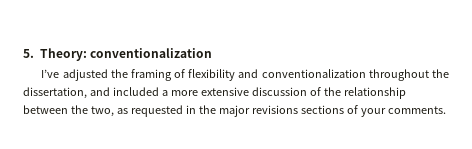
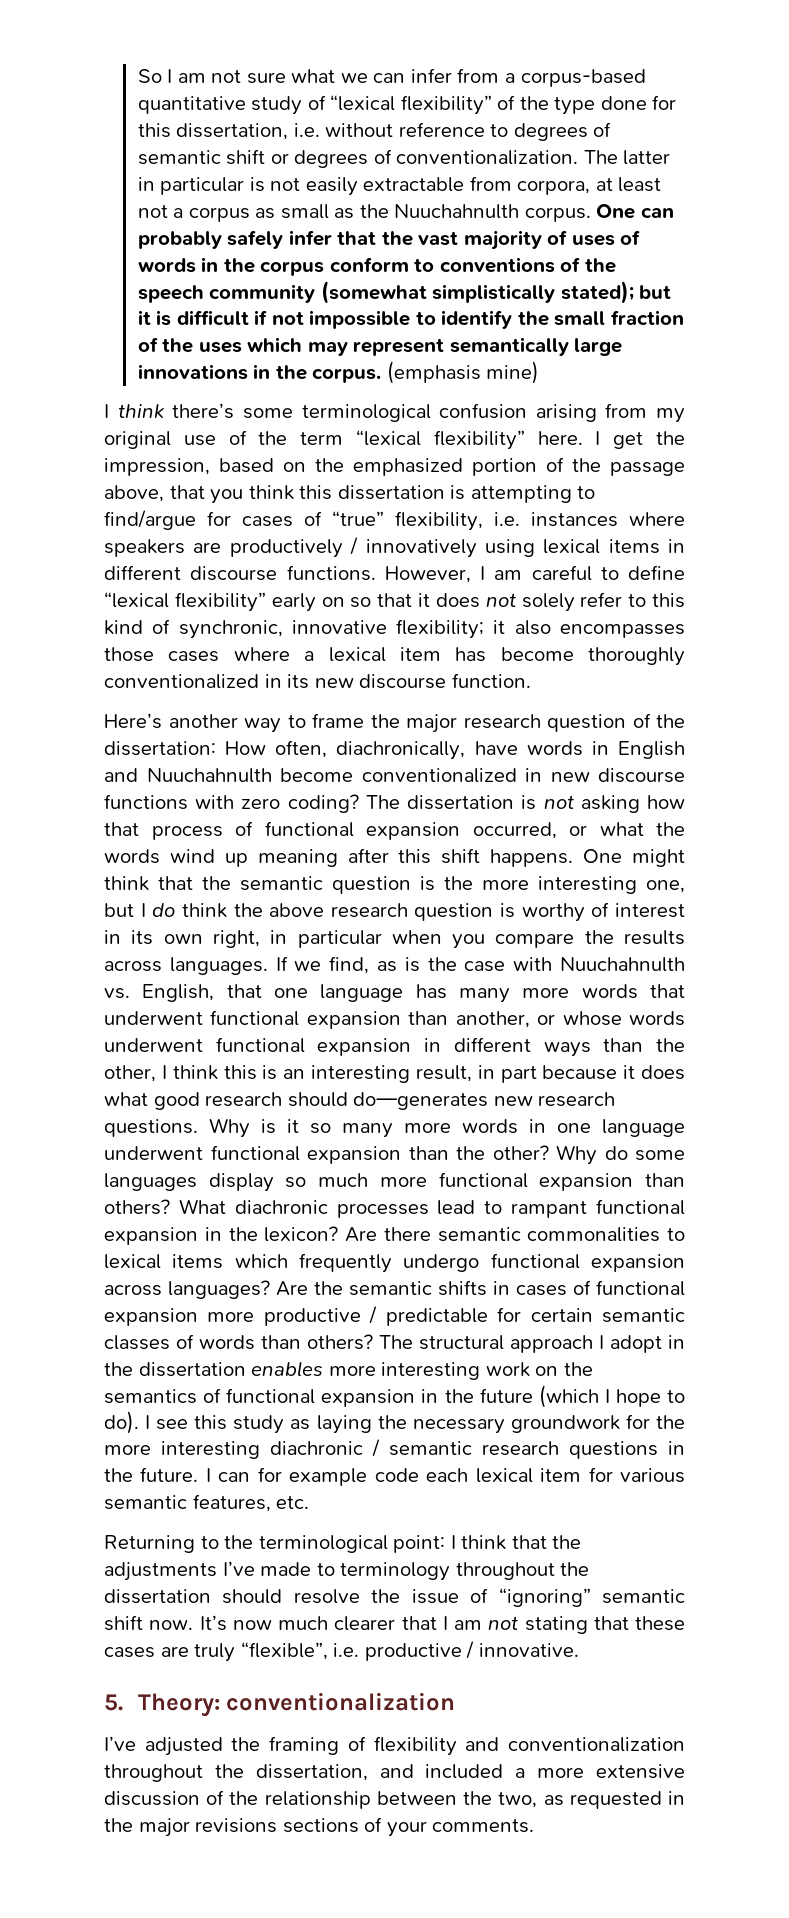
(23, 53) none -> [137,68,646,87] [137,95,677,115] [137,122,612,141] [137,149,671,168] [137,176,662,196] [137,204,674,222] [137,230,641,250] [137,257,616,276] [137,281,672,304] [137,310,684,329] [137,337,623,356] [137,361,540,384] [104,403,685,423] [104,430,685,450] [104,457,685,476] [104,485,596,504] [104,510,685,531] [104,537,685,558] [104,565,685,583] [104,592,685,612] [104,619,685,639] [104,647,685,666] [104,673,531,689] [104,713,685,733] [104,740,686,760] [104,768,685,783] [104,794,685,813] [104,821,685,840] [104,848,686,867] [104,876,685,894] [104,902,685,922] [104,930,685,949] [104,956,686,975] [104,984,685,1003] [104,1010,686,1029] [104,1037,685,1057] [104,1065,685,1083] [104,1092,616,1110] [104,1118,685,1138] [104,1145,685,1165] [104,1172,685,1192] [104,1199,685,1218] [104,1226,685,1245] [104,1253,685,1273] [104,1280,685,1299] [104,1306,686,1326] [104,1334,685,1353] [104,1361,593,1380] [104,1385,686,1408] [104,1411,685,1434] [104,1439,685,1459] [104,1467,685,1486] [104,1494,310,1512] [104,1535,582,1553] [104,1561,590,1581] [104,1588,685,1607] [104,1615,685,1634] [104,1641,579,1662] So I am not sure what we can infer from a corpus-based quantitative study of “lexical flexibility” of the type done for this dissertation, i.e. without reference to degrees of semantic shift or degrees of conventionalization. The latter in particular is not easily extractable from corpora, at least not a corpus as small as the Nuuchahnulth corpus. One can probably safely infer that the vast majority of uses of words in the corpus conform to conventions of the speech community (somewhat simplistically stated); but it is difficult if not impossible to identify the small fraction of the uses which may represent semantically large innovations in the corpus. (emphasis mine) // I think there’s some terminological confusion arising from my original use of the term “lexical flexibility” here. I get the impression, based on the emphasized portion of the passage above, that you think this dissertation is attempting to find/argue for cases of “true” flexibility, i.e. instances where speakers are productively / innovatively using lexical items in different discourse functions. However, I am careful to define “lexical flexibility” early on so that it does not solely refer to this kind of synchronic, innovative flexibility; it also encompasses those cases where a lexical item has become thoroughly conventionalized in its new discourse function. // Here’s another way to frame the major research question of the dissertation: How often, diachronically, have words in English and Nuuchahnulth become conventionalized in new discourse functions with zero coding? The dissertation is not asking how that process of functional expansion occurred, or what the words wind up meaning after this shift happens. One might think that the semantic question is the more interesting one, but I do think the above research question is worthy of interest in its own right, in particular when you compare the results across languages. If we find, as is the case with Nuuchahnulth vs. English, that one language has many more words that underwent functional expansion than another, or whose words underwent functional expansion in different ways than the other, I think this is an interesting result, in part because it does what good research should do—generates new research questions. Why is it so many more words in one language underwent functional expansion than the other? Why do some languages display so much more functional expansion than others? What diachronic processes lead to rampant functional expansion in the lexicon? Are there semantic commonalities to lexical items which frequently undergo functional expansion across languages? Are the semantic shifts in cases of functional expansion more productive / predictable for certain semantic classes of words than others? The structural approach I adopt in the dissertation enables more interesting work on the semantics of functional expansion in the future (which I hope to do). I see this study as laying the necessary groundwork for the more interesting diachronic / semantic research questions in the future. I can for example code each lexical item for various semantic features, etc. // Returning to the terminological point: I think that the adjustments I’ve made to terminology throughout the dissertation should resolve the issue of “ignoring” semantic shift now. It’s now much clearer that I am not stating that these cases are truly “flexible”, i.e. productive / innovative. //

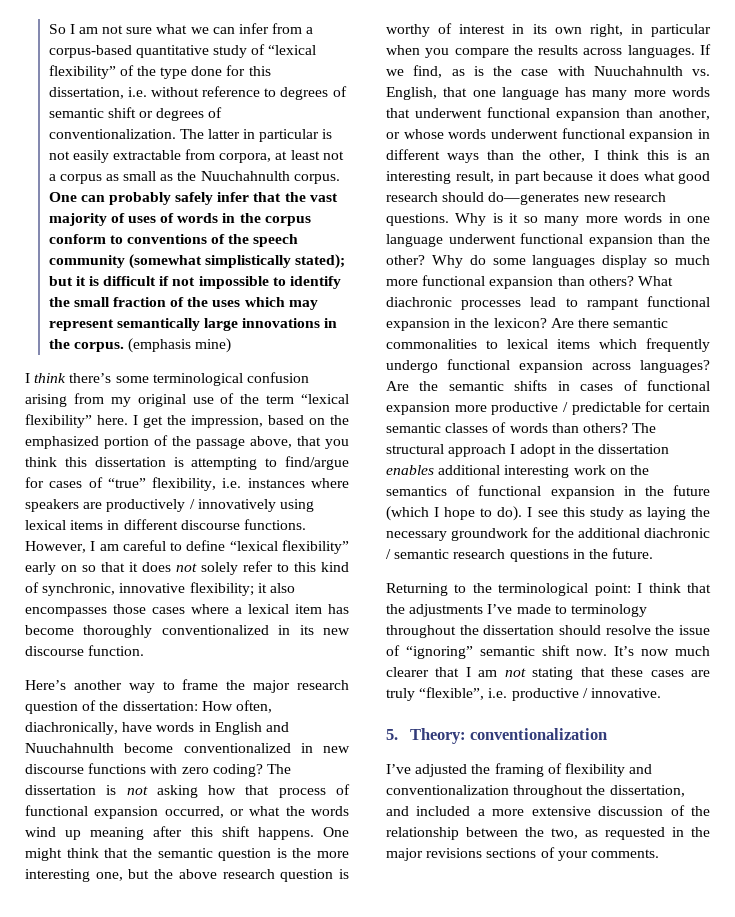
[140,903,227,918] I do think -> (150, 874) none
[328,1365,376,1376] more -> [438,465,501,475] additional
[104,1441,260,1459] more interesting -> [577,528,640,538] additional
[205,1467,685,1486] [104,1494,310,1512] I can for example code each lexical item for various semantic features, etc. -> (654, 553) none

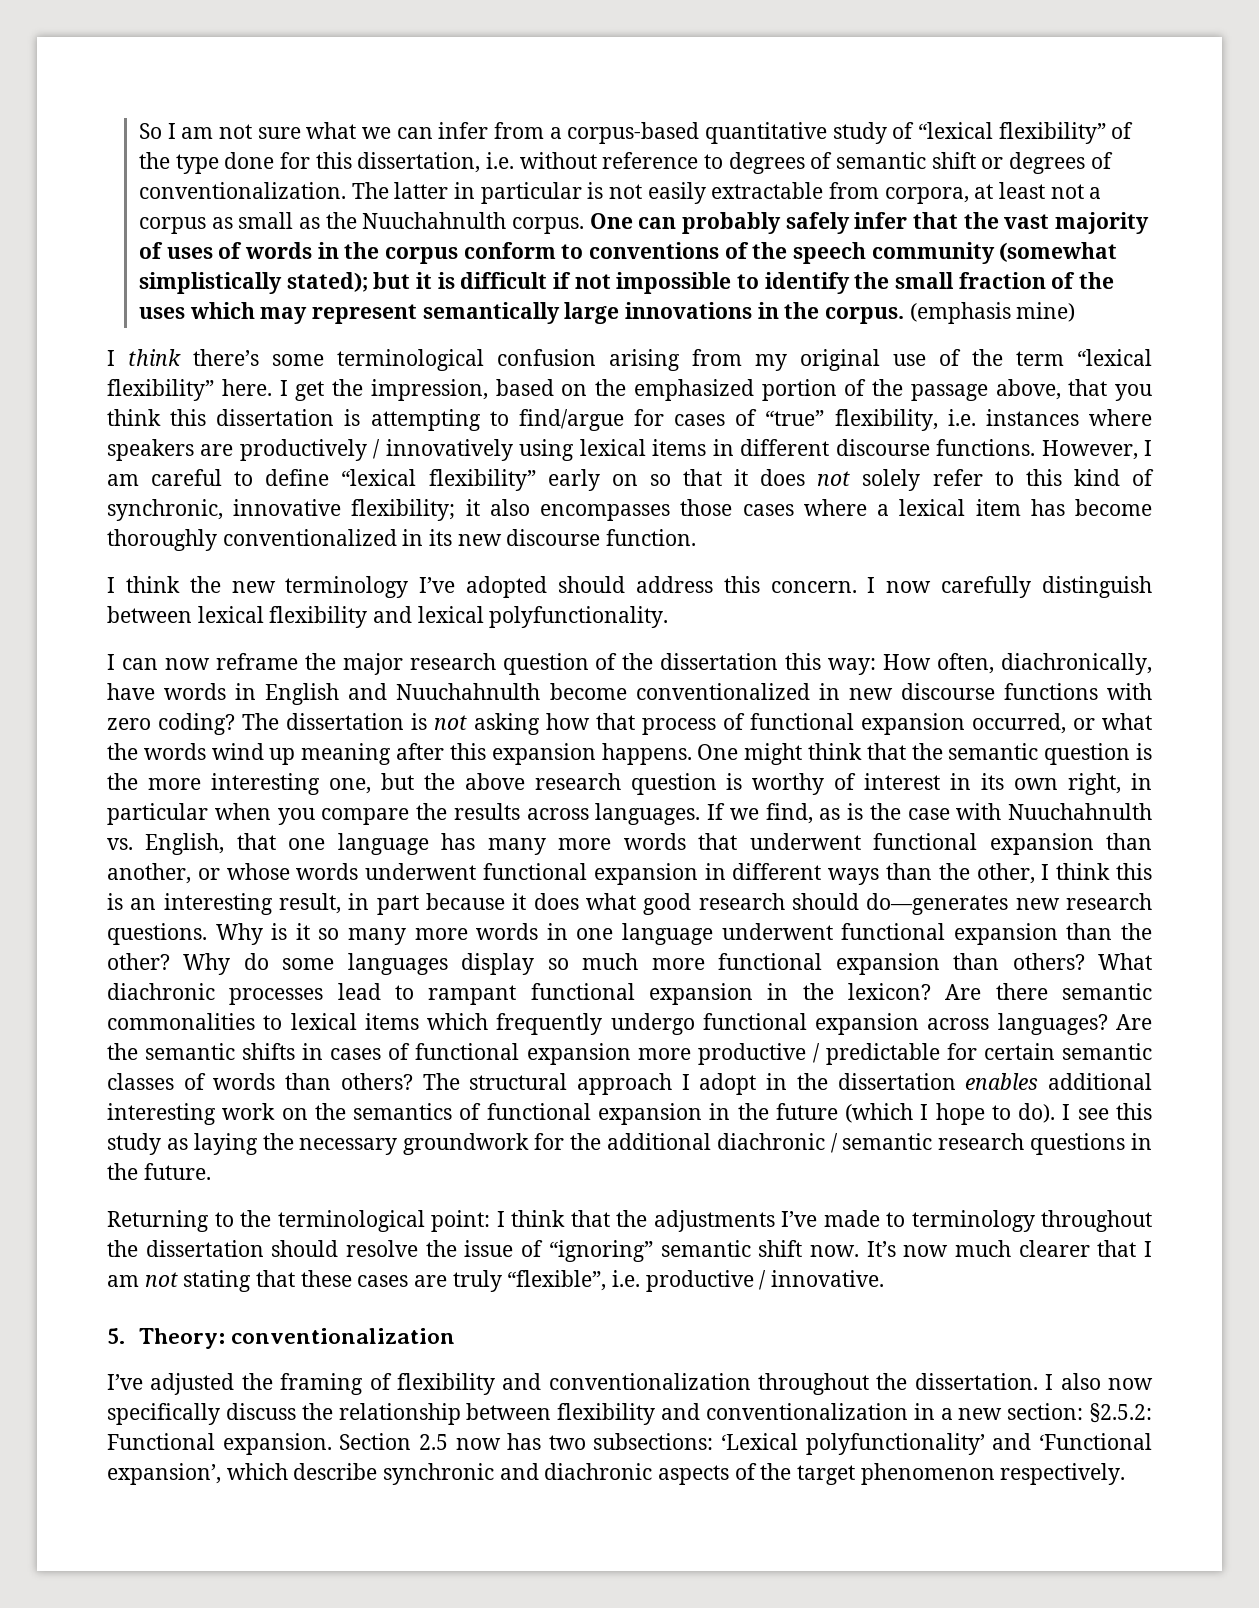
[25,679,219,693] Here’s another way to frame -> [107,576,1153,598] [107,606,669,628] [107,653,298,670] I think the new terminology I’ve adopted should address this concern. I now carefully distinguish between lexical flexibility and lexical polyfunctionality. // I can now reframe
[122,701,198,711] dissertation: -> [660,653,877,675] dissertation this way:
[221,826,250,837] shift -> [491,743,596,765] expansion
[609,785,685,797] [386,805,710,816] [386,827,710,840] [386,847,659,861] dissertation, and included a more extensive discussion of the relationship between the two, as requested in the major revisions sections of your comments. -> [914,1373,1153,1390] [107,1403,1153,1425] [107,1433,1152,1455] [107,1463,1126,1485] dissertation. I also now specifically discuss the relationship between flexibility and conventionalization in a new section: §2.5.2: Functional expansion. Section 2.5 now has two subsections: ‘Lexical polyfunctionality’ and ‘Functional expansion’, which describe synchronic and diachronic aspects of the target phenomenon respectively.

